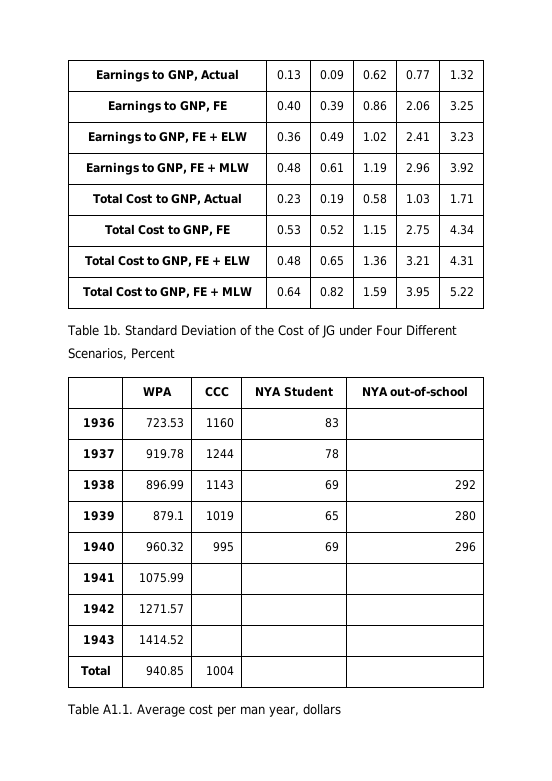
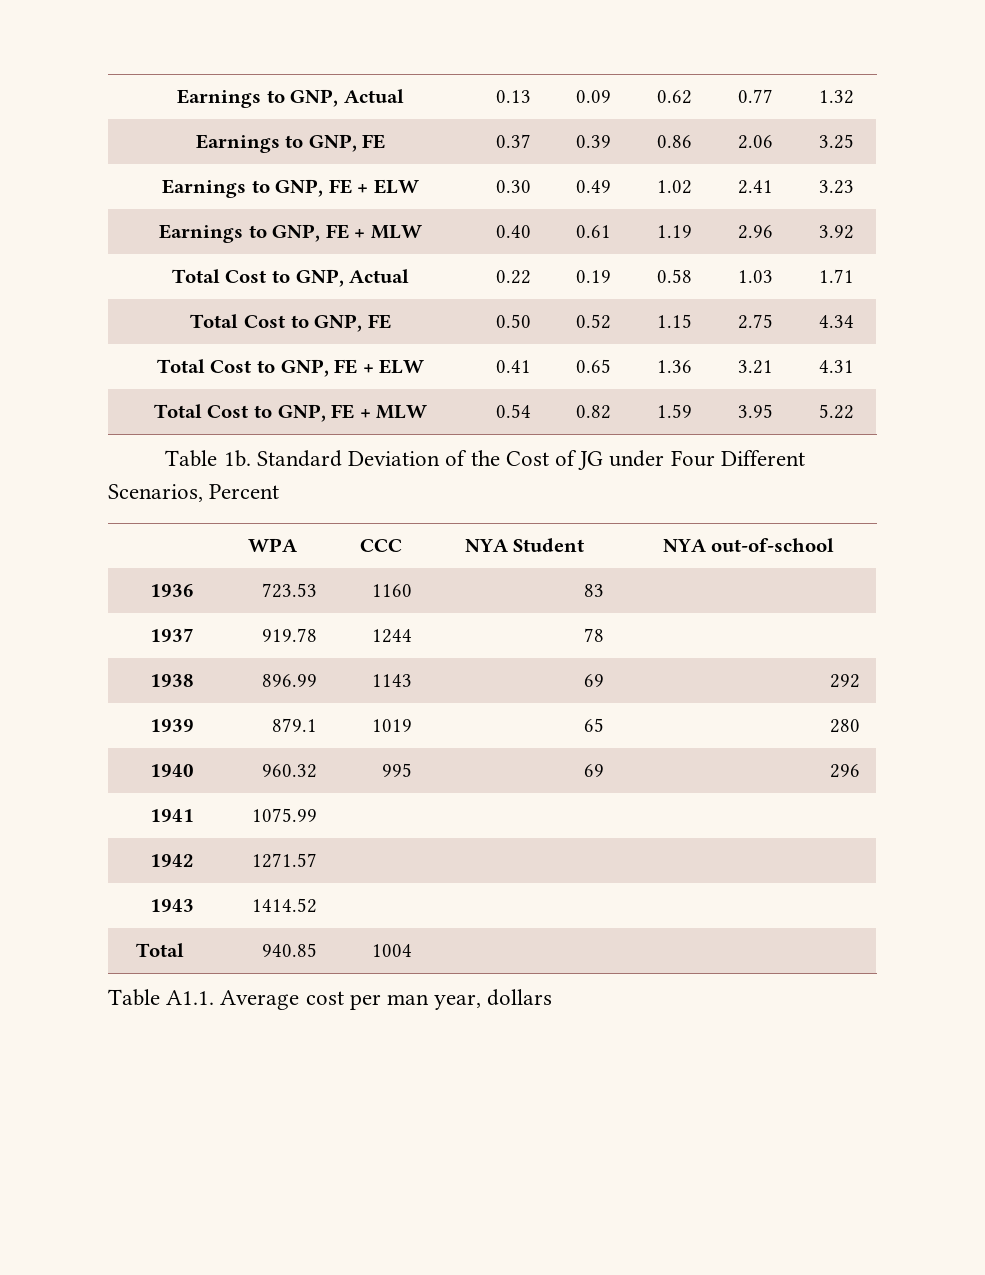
[276,101,301,111] 0.40 -> [495,134,531,148] 0.37
[276,132,301,142] 0.36 -> [495,180,531,193] 0.30
[276,163,301,173] 0.48 -> [495,225,531,238] 0.40
[276,194,301,204] 0.23 -> [495,270,531,284] 0.22
[276,225,301,235] 0.53 -> [495,314,531,328] 0.50
[276,256,301,266] 0.48 -> [495,360,531,373] 0.41
[276,287,301,297] 0.64 -> [495,404,531,418] 0.54

